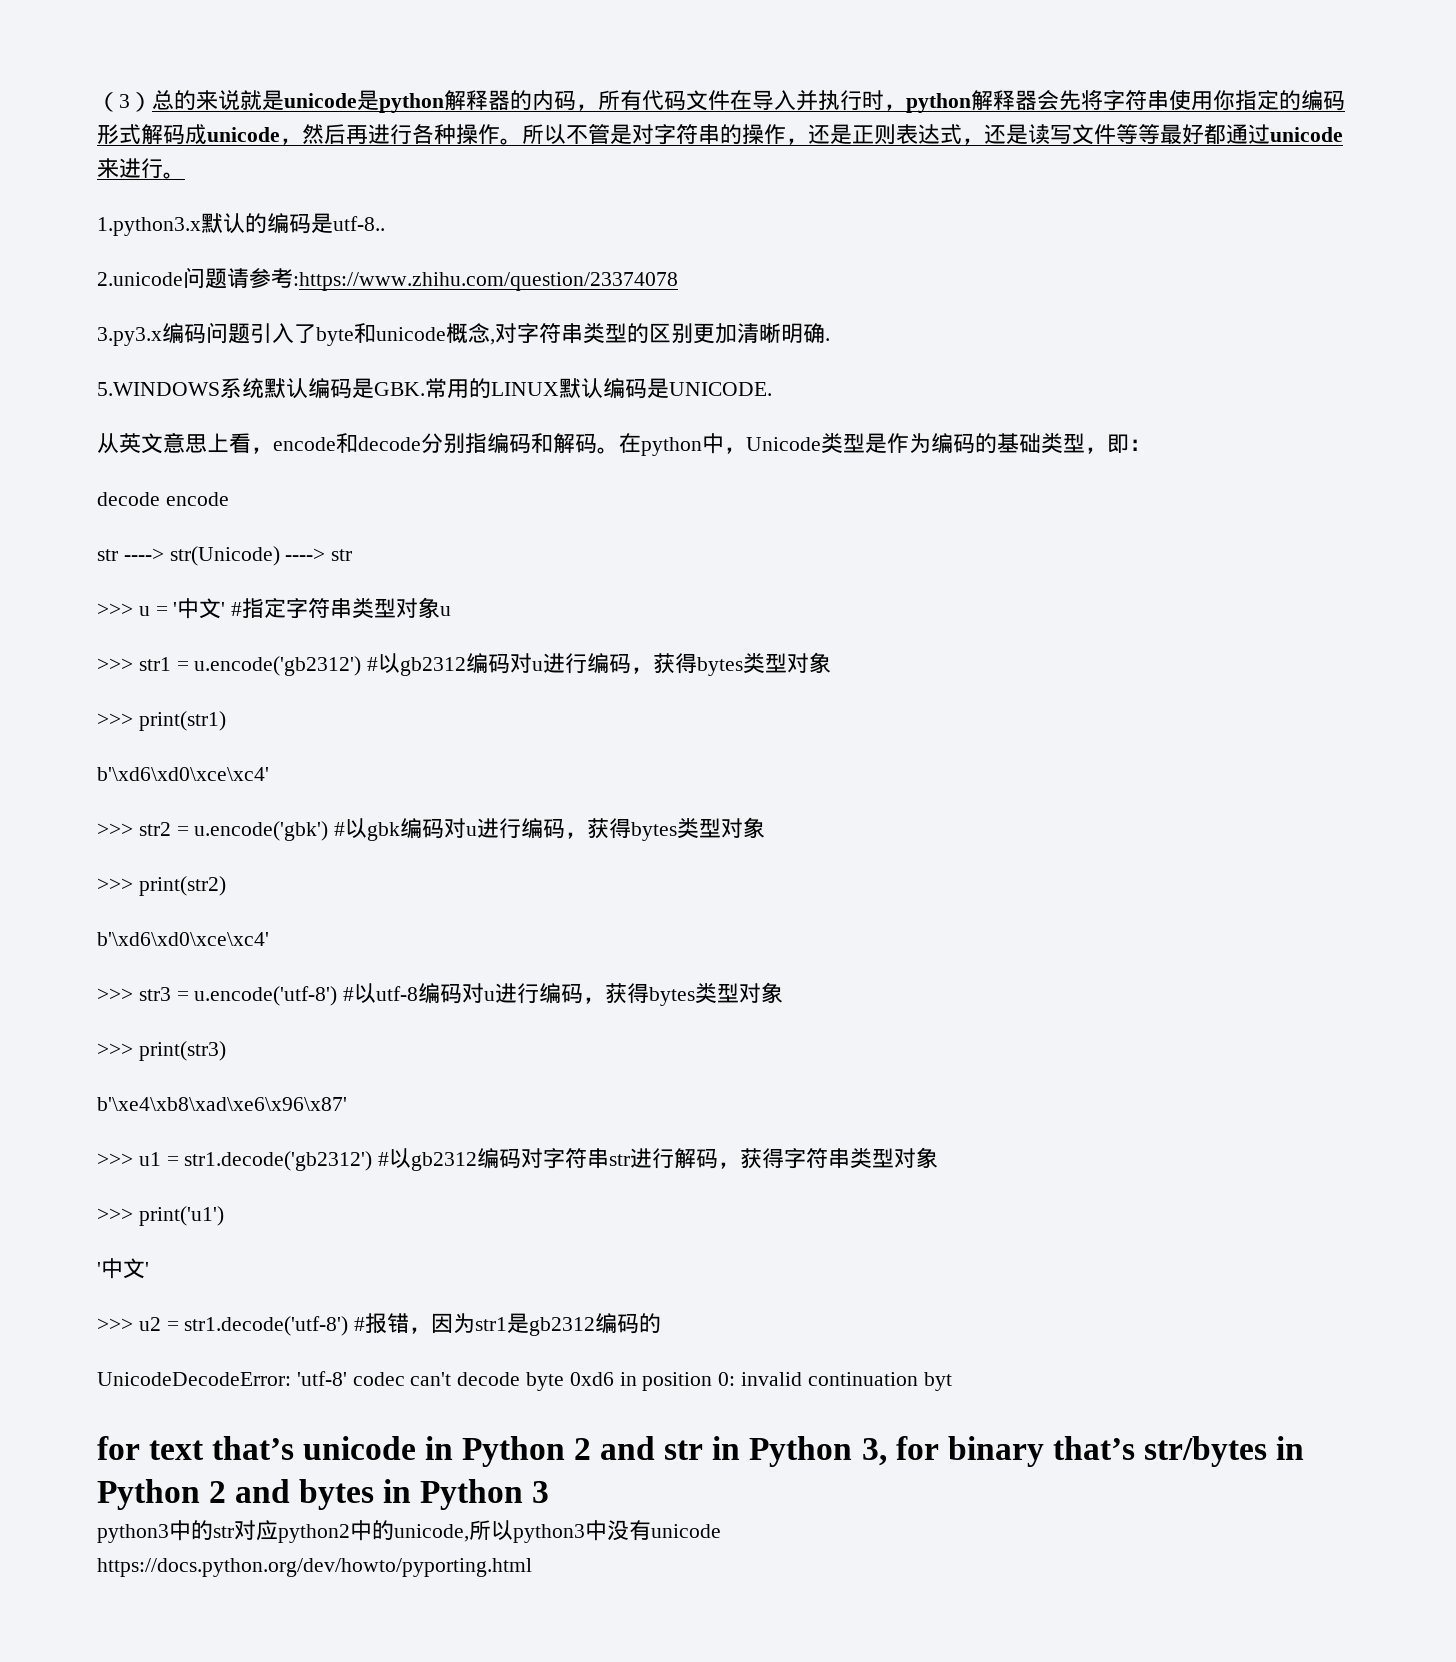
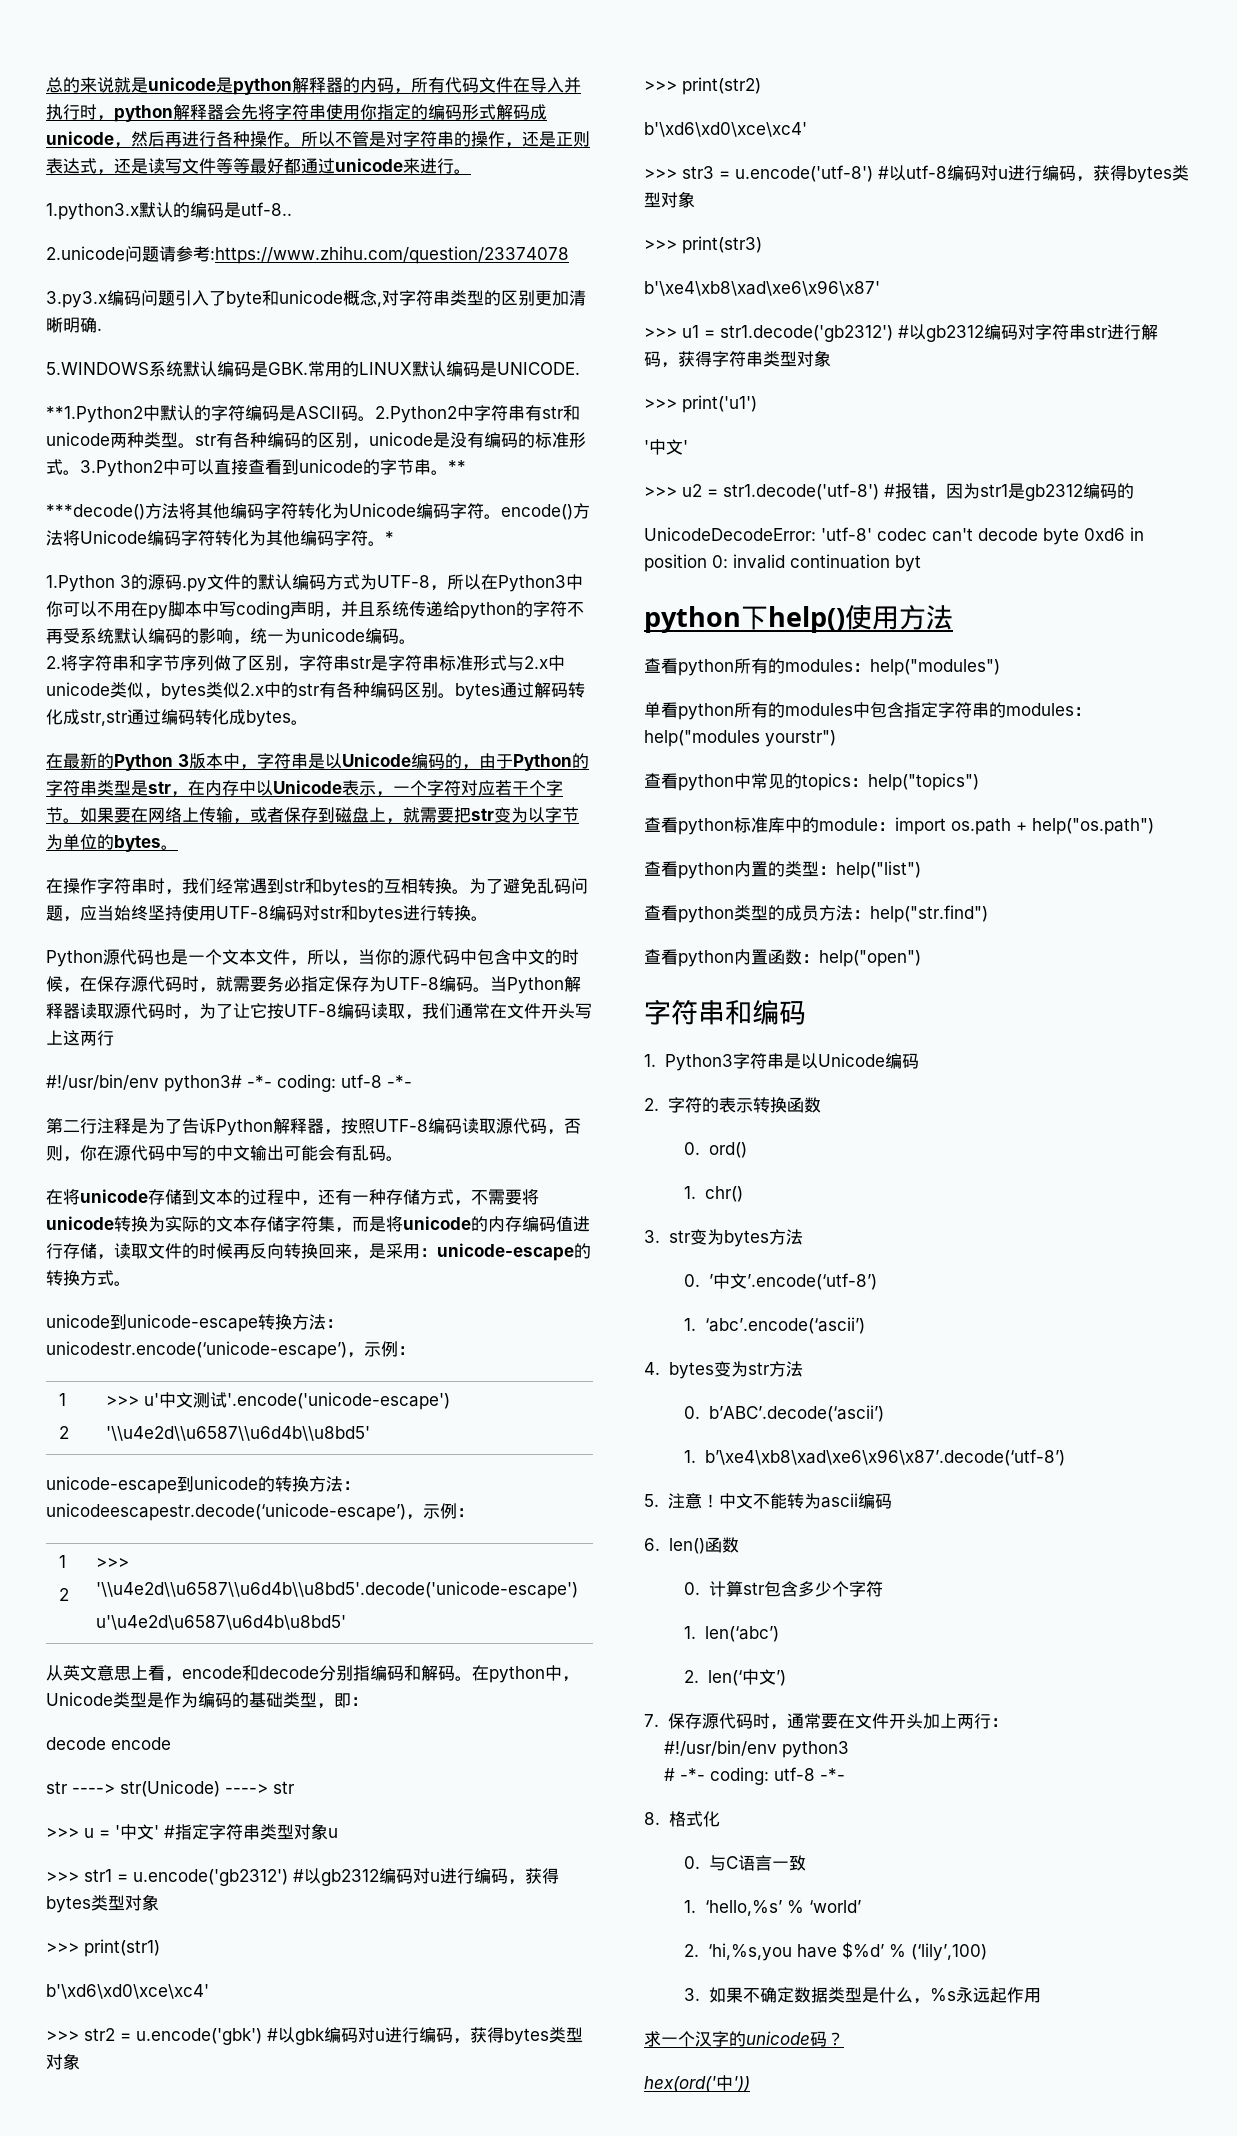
[97,92,152,112] （3） -> (46, 85) none
(772, 389) none -> [46,405,580,423] [46,432,586,449] [46,459,466,477] [46,503,590,520] [46,530,394,546] [46,574,583,592] [46,601,584,619] [46,628,416,645] [46,655,565,672] [46,682,585,700] [46,709,308,727] [46,753,589,771] [46,780,563,797] [46,807,579,824] [46,834,178,852] [46,878,588,896] [46,905,488,923] [46,949,579,967] [46,976,581,994] [46,1003,592,1020] [46,1030,114,1046] [46,1074,412,1092] [46,1118,581,1136] [46,1145,403,1162] [46,1189,539,1206] [46,1216,590,1233] [46,1243,591,1261] [46,1270,131,1286] [46,1314,343,1332] [46,1341,415,1359] [59,1393,67,1406] [59,1426,70,1439] [106,1392,451,1410] [106,1426,371,1441] [46,1476,360,1494] [46,1503,474,1521] [59,1555,67,1568] [59,1588,70,1601] [96,1558,130,1568] [96,1581,579,1599] [96,1615,347,1630] // **1.Python2中默认的字符编码是ASCII码。2.Python2中字符串有str和unicode两种类型。str有各种编码的区别，unicode是没有编码的标准形式。3.Python2中可以直接查看到unicode的字节串。** // ***decode()方法将其他编码字符转化为Unicode编码字符。encode()方法将Unicode编码字符转化为其他编码字符。* // 1.Python 3的源码.py文件的默认编码方式为UTF-8，所以在Python3中你可以不用在py脚本中写coding声明，并且系统传递给python的字符不再受系统默认编码的影响，统一为unicode编码。 // 2.将字符串和字节序列做了区别，字符串str是字符串标准形式与2.x中unicode类似，bytes类似2.x中的str有各种编码区别。bytes通过解码转化成str,str通过编码转化成bytes。 // 在最新的Python 3版本中，字符串是以Unicode编码的，由于Python的字符串类型是str，在内存中以Unicode表示，一个字符对应若干个字节。如果要在网络上传输，或者保存到磁盘上，就需要把str变为以字节为单位的bytes。 // 在操作字符串时，我们经常遇到str和bytes的互相转换。为了避免乱码问题，应当始终坚持使用UTF-8编码对str和bytes进行转换。 // Python源代码也是一个文本文件，所以，当你的源代码中包含中文的时候，在保存源代码时，就需要务必指定保存为UTF-8编码。当Python解释器读取源代码时，为了让它按UTF-8编码读取，我们通常在文件开头写上这两行 // #!/usr/bin/env python3# -*- coding: utf-8 -*- // 第二行注释是为了告诉Python解释器，按照UTF-8编码读取源代码，否则，你在源代码中写的中文输出可能会有乱码。 // 在将unicode存储到文本的过程中，还有一种存储方式，不需要将unicode转换为实际的文本存储字符集，而是将unicode的内存编码值进行存储，读取文件的时候再反向转换回来，是采用：unicode-escape的转换方式。 // unicode到unicode-escape转换方法：unicodestr.encode(‘unicode-escape’)，示例： // 1 // 2 | >>> u'中文测试'.encode('unicode-escape') // '\\u4e2d\\u6587\\u6d4b\\u8bd5' // unicode-escape到unicode的转换方法：unicodeescapestr.decode(‘unicode-escape’)，示例： // 1 // 2 | >>> '\\u4e2d\\u6587\\u6d4b\\u8bd5'.decode('unicode-escape') // u'\u4e2d\u6587\u6d4b\u8bd5'
[97,1436,1304,1467] [97,1479,550,1510] [97,1520,721,1543] [97,1558,532,1577] for text that’s unicode in Python 2 and str in Python 3, for binary that’s str/bytes in Python 2 and bytes in Python 3 // python3中的str对应python2中的unicode,所以python3中没有unicode // https://docs.python.org/dev/howto/pyporting.html -> [644,605,953,633] [644,658,1000,676] [644,702,1091,720] [644,730,836,747] [644,773,979,791] [644,817,1154,835] [644,861,921,879] [644,905,988,923] [644,949,921,967] [644,999,806,1025] [644,1053,919,1071] [644,1097,821,1113] [684,1142,747,1158] [684,1186,743,1202] [644,1229,803,1247] [684,1273,877,1290] [684,1317,865,1334] [644,1361,803,1379] [684,1405,884,1422] [684,1449,1065,1466] [644,1493,892,1509] [644,1537,739,1554] [684,1581,883,1597] [684,1626,779,1642] [684,1669,786,1686] [644,1713,1008,1730] [664,1740,850,1758] [664,1767,846,1785] [644,1811,720,1827] [684,1855,806,1871] [684,1900,861,1916] [684,1942,987,1961] [684,1987,1041,2004] [644,2031,844,2047] [644,2075,750,2092] python下help()使用方法 // 查看python所有的modules：help("modules") // 单看python所有的modules中包含指定字符串的modules：help("modules yourstr") // 查看python中常见的topics：help("topics") // 查看python标准库中的module：import os.path + help("os.path") // 查看python内置的类型：help("list") // 查看python类型的成员方法：help("str.find") // 查看python内置函数：help("open") // 字符串和编码 // 1. Python3字符串是以Unicode编码 // 2.字符的表示转换函数 // 0. ord() // 1. chr() // 3. str变为bytes方法 // 0. ’中文’.encode(‘utf-8’) // 1. ‘abc’.encode(‘ascii’) // 4. bytes变为str方法 // 0. b’ABC’.decode(‘ascii’) // 1. b’\xe4\xb8\xad\xe6\x96\x87’.decode(‘utf-8’) // 5.注意！中文不能转为ascii编码 // 6. len()函数 // 0.计算str包含多少个字符 // 1. len(‘abc’) // 2. len(‘中文’) // 7.保存源代码时，通常要在文件开头加上两行： // #!/usr/bin/env python3 // # -*- coding: utf-8 -*- // 8.格式化 // 0.与C语言一致 // 1. ‘hello,%s’ % ‘world’ // 2. ‘hi,%s,you have $%d’ % (‘lily’,100) // 3.如果不确定数据类型是什么，%s永远起作用 // 求一个汉字的unicode码？ // hex(ord('中'))

